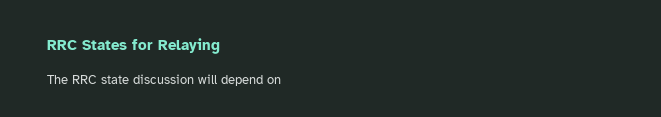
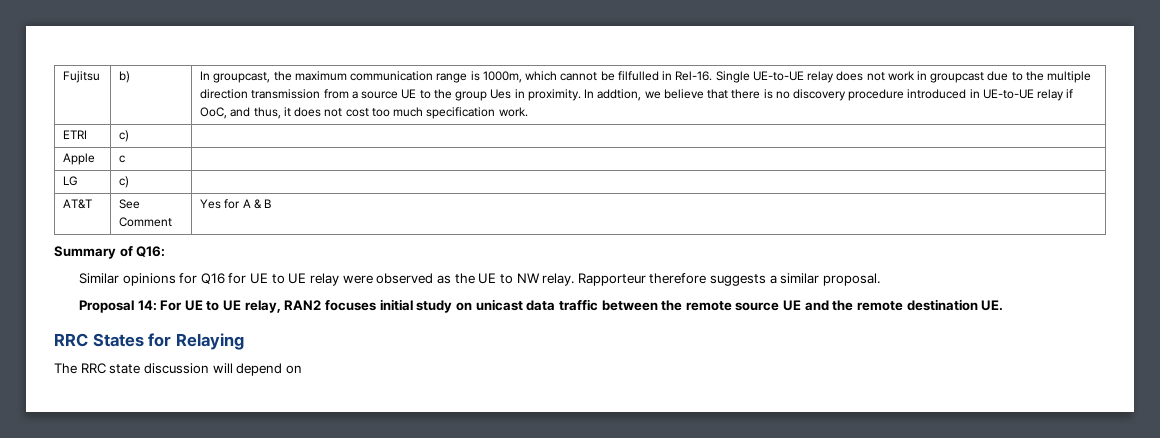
(47, 45) none -> [63,71,101,83] [119,71,131,83] [200,71,1092,83] [200,89,1074,101] [200,107,528,119] [63,130,88,139] [119,130,130,142] [63,153,96,165] [119,155,126,163] [63,176,79,186] [119,176,130,188] [63,199,93,209] [119,199,141,209] [119,217,173,227] [200,199,272,209] [54,246,166,259] [78,273,881,286] [78,299,1004,313] Fujitsu | b) | In groupcast, the maximum communication range is 1000m, which cannot be filfulled in Rel-16. Single UE-to-UE relay does not work in groupcast due to the multiple direction transmission from a source UE to the group Ues in proximity. In addtion, we believe that there is no discovery procedure introduced in UE-to-UE relay if OoC, and thus, it does not cost too much specification work. // ETRI | c) | // Apple | c | // LG | c) | // AT&T | See Comment | Yes for A & B // Summary of Q16: // Similar opinions for Q16 for UE to UE relay were observed as the UE to NW relay. Rapporteur therefore suggests a similar proposal. // Proposal 14: For UE to UE relay, RAN2 focuses initial study on unicast data traffic between the remote source UE and the remote destination UE. //

